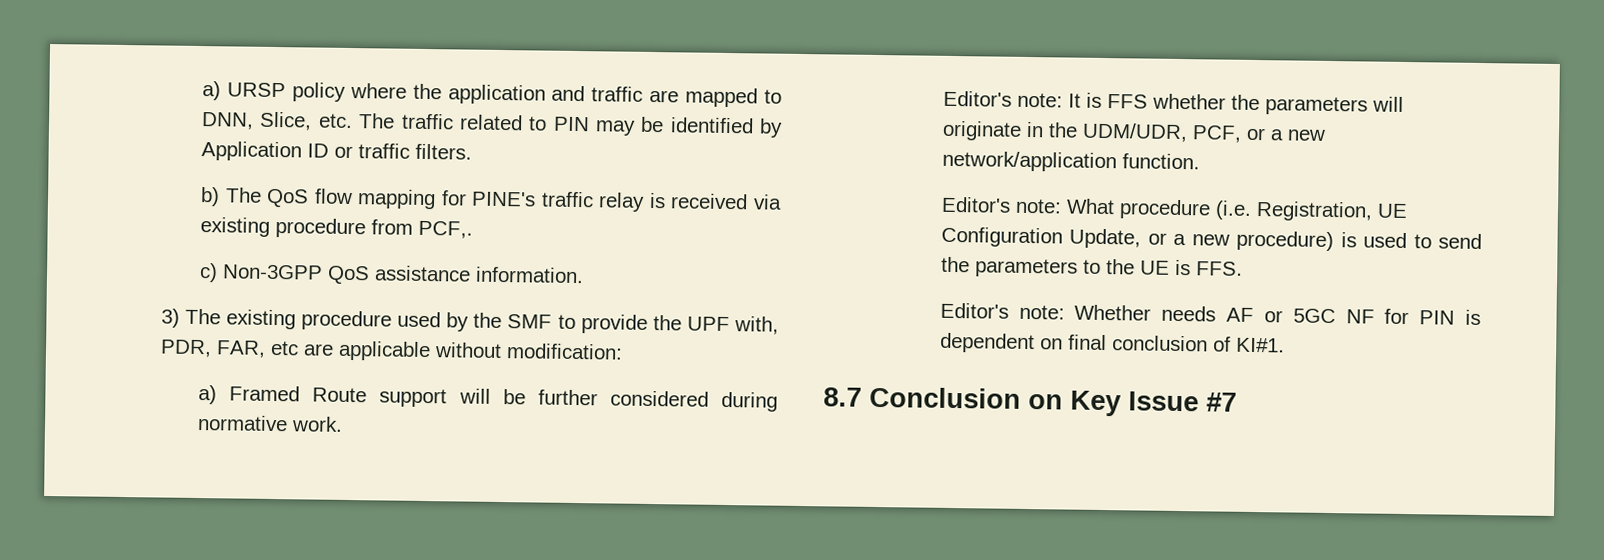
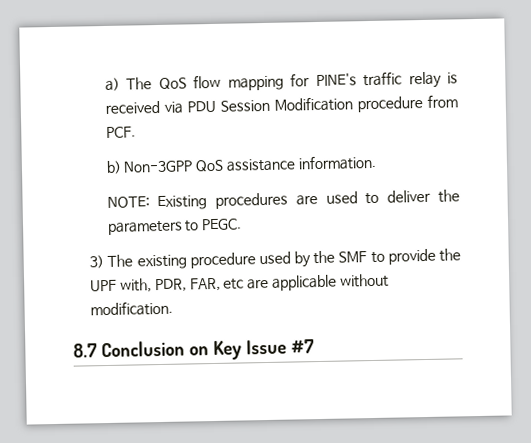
[202,81,783,108] [201,111,783,138] [201,141,473,162] [200,187,221,207] a) URSP policy where the application and traffic are mapped to DNN, Slice, etc. The traffic related to PIN may be identified by Application ID or traffic filters. // b) -> [104,77,120,92] a)
[200,217,474,239] [199,263,585,285] existing procedure from PCF,. // c) Non-3GPP QoS assistance information. -> [186,94,458,113] [105,126,136,139] [105,154,377,174] [106,189,460,211] [106,218,243,235] PDU Session Modification procedure from PCF. // b) Non-3GPP QoS assistance information. // NOTE: Existing procedures are used to deliver the parameters to PEGC.
[505,343,623,360] [198,385,778,412] [197,415,344,432] [942,90,1404,116] [941,120,1326,143] [941,150,1200,173] [940,196,1408,222] [940,226,1482,252] [940,256,1243,278] [939,302,1481,326] [939,332,1285,354] modification: // a) Framed Route support will be further considered during normative work. // Editor's note: It is FFS whether the parameters will originate in the UDM/UDR, PCF, or a new network/application function. // Editor's note: What procedure (i.e. Registration, UE Configuration Update, or a new procedure) is used to send the parameters to the UE is FFS. // Editor's note: Whether needs AF or 5GC NF for PIN is dependent on final conclusion of KI#1. -> [90,300,174,317] modification.

